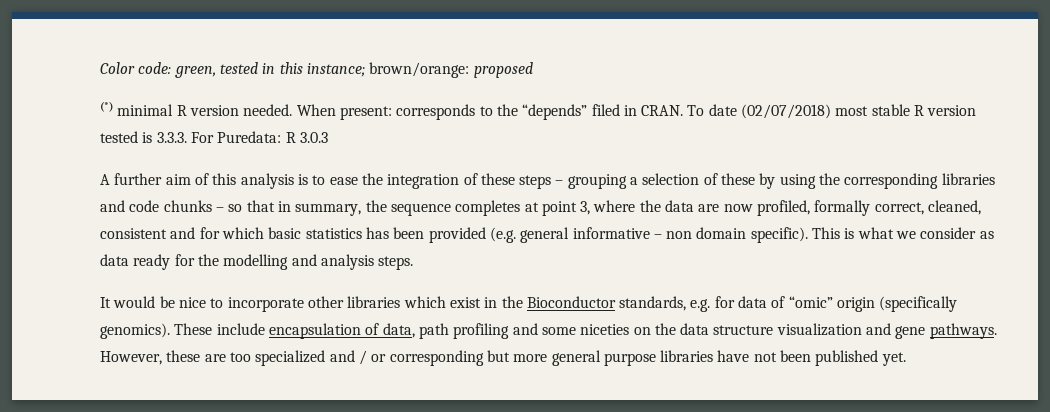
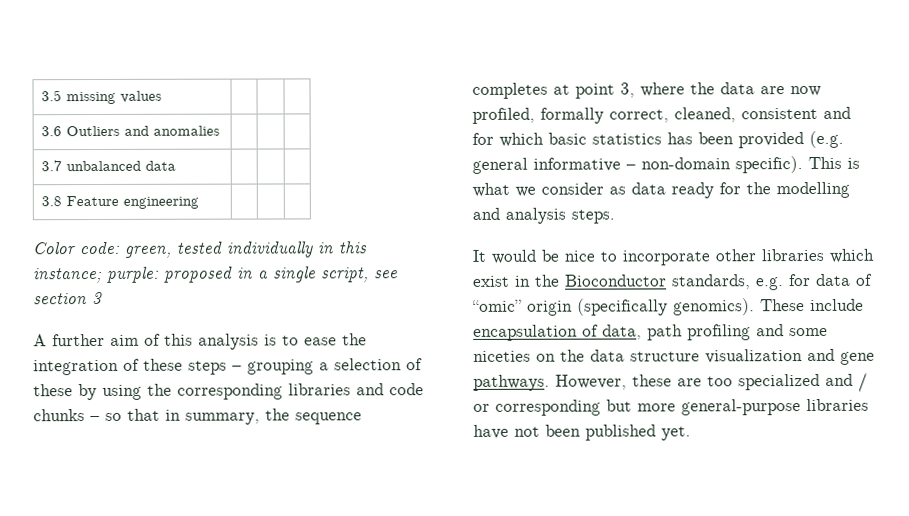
(100, 68) none -> [41,90,163,105] [41,125,221,137] [41,160,177,172] [41,195,200,209] 3.5 missing values | | | // 3.6 Outliers and anomalies | | | // 3.7 unbalanced data | | | // 3.8 Feature engineering | | | //
(258, 68) none -> [226,241,313,258] individually
[369,62,470,78] brown/orange: -> [107,266,160,283] purple:
[100,101,977,120] [100,131,328,143] // (*) minimal R version needed. When present: corresponds to the “depends” filed in CRAN. To date (02/07/2018) most stable R version tested is 3.3.3. For Puredata: R 3.0.3 -> [237,266,398,283] [33,291,103,305] in a single script, see section 3
[666,227,747,239] non domain -> [641,157,731,170] non-domain
[551,350,656,366] general purpose -> [681,399,801,416] general-purpose

